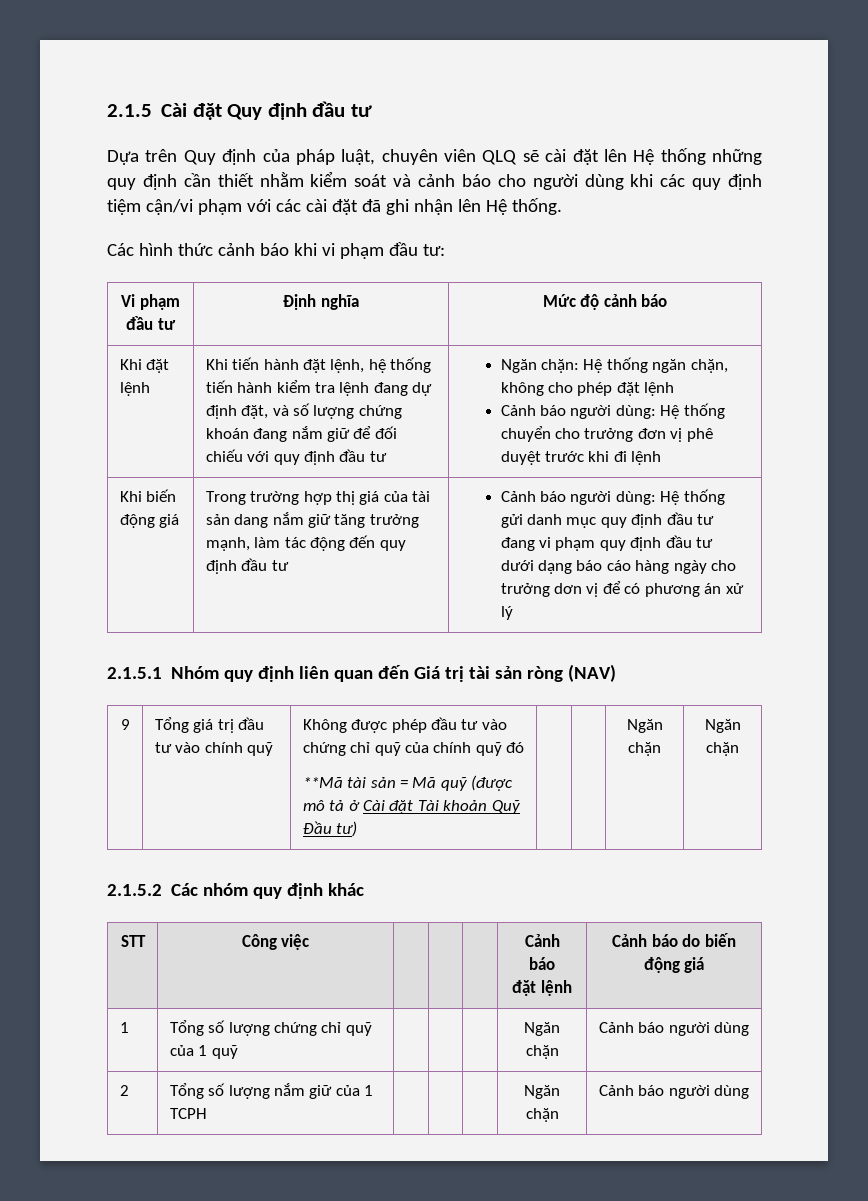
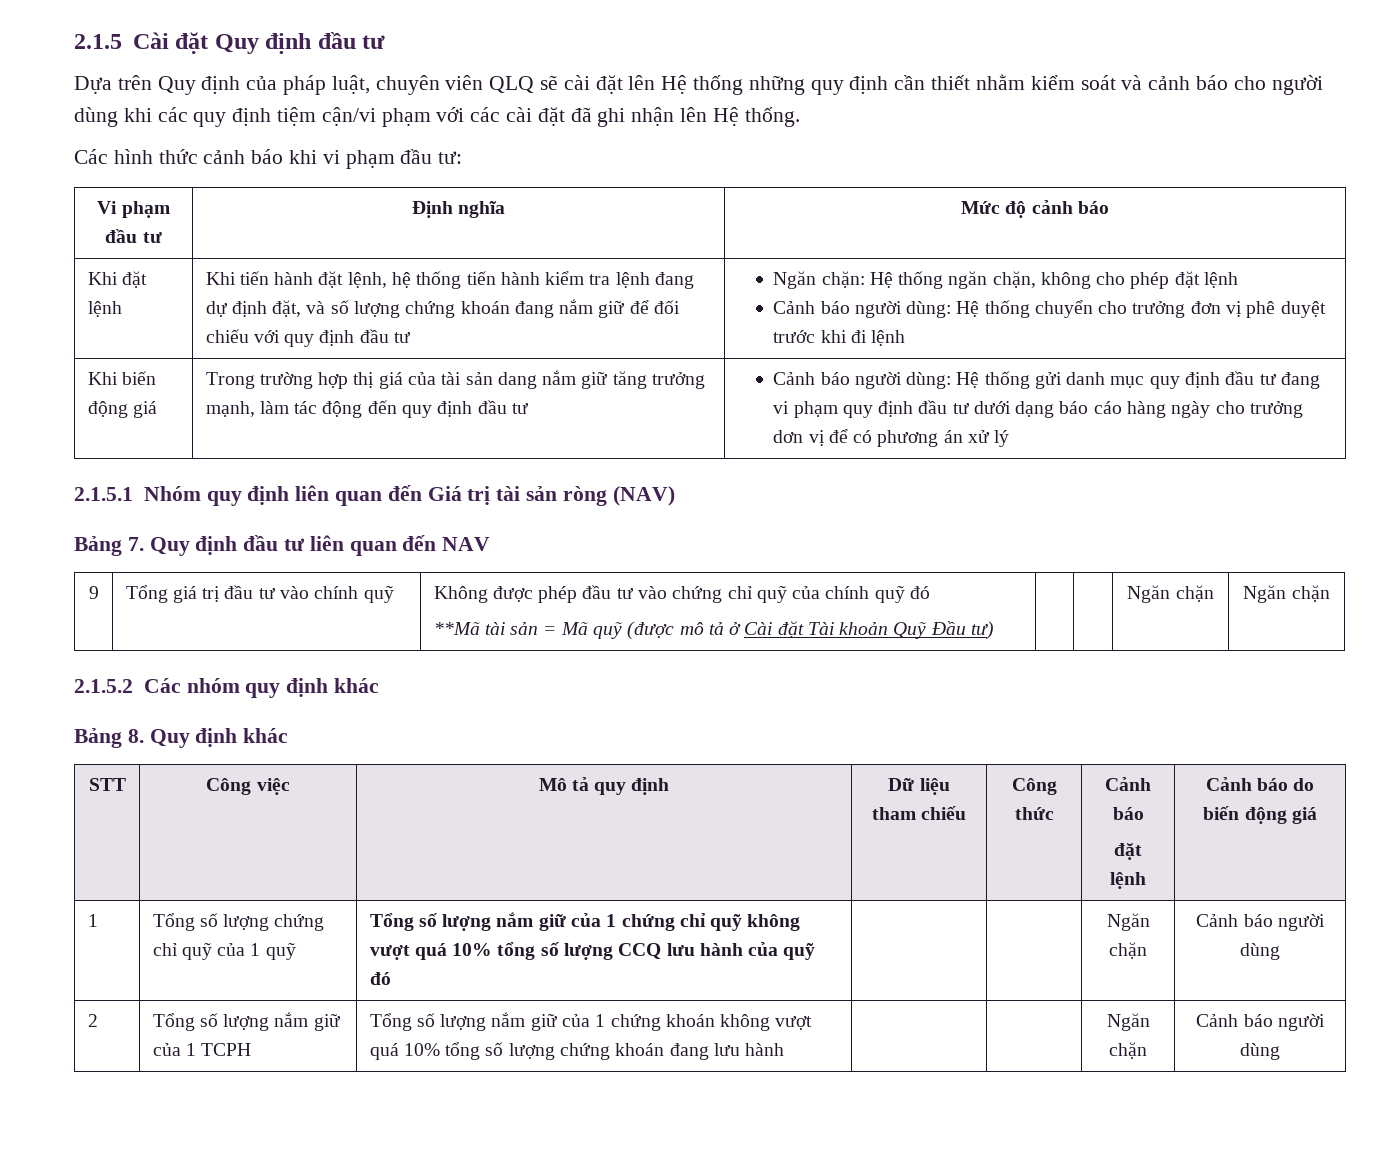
(617, 673) none -> [74,535,491,556] // Bảng 7. Quy định đầu tư liên quan đến NAV
[120,935,146,947] [241,934,310,950] // STT | Công việc | | | -> [74,728,289,748] [88,778,126,791] [206,778,290,795] [538,777,670,795] [888,778,950,795] [871,806,967,820] [1011,778,1057,795] [1014,807,1054,820] // Bảng 8. Quy định khác // STT | Công việc | Mô tả quy định | Dữ liệu tham chiếu | Công thức
(238, 1052) none -> [369,912,801,931] [369,942,816,960] [369,972,391,985] Tổng số lượng nắm giữ của 1 chứng chỉ quỹ không vượt quá 10% tổng số lượng CCQ lưu hành của quỹ đó
(207, 1113) none -> [369,1012,813,1031] [369,1042,785,1060] Tổng số lượng nắm giữ của 1 chứng khoán không vượt quá 10% tổng số lượng chứng khoán đang lưu hành

